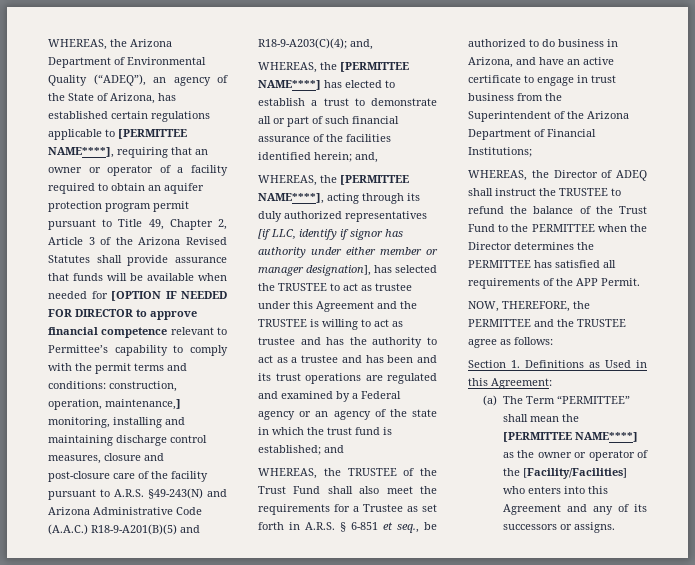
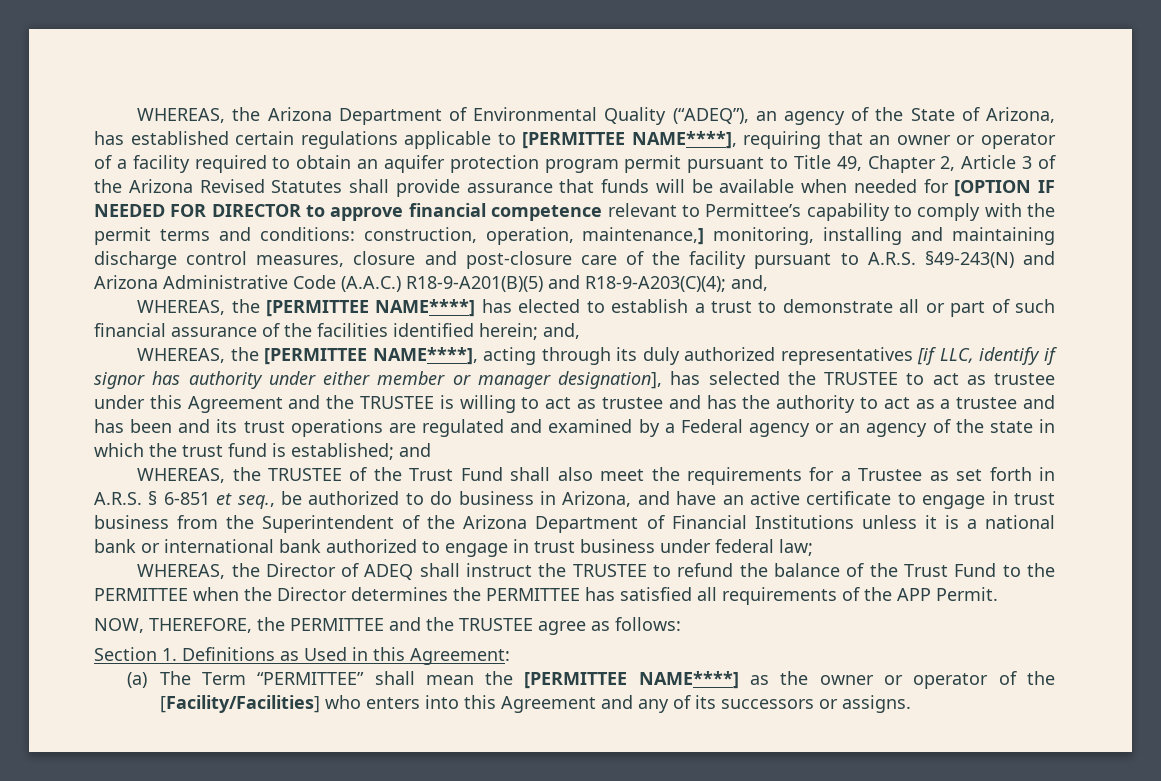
[468,147,532,157] Institutions; -> [754,515,1056,529] [94,539,813,557] Institutions unless it is a national bank or international bank authorized to engage in trust business under federal law;

